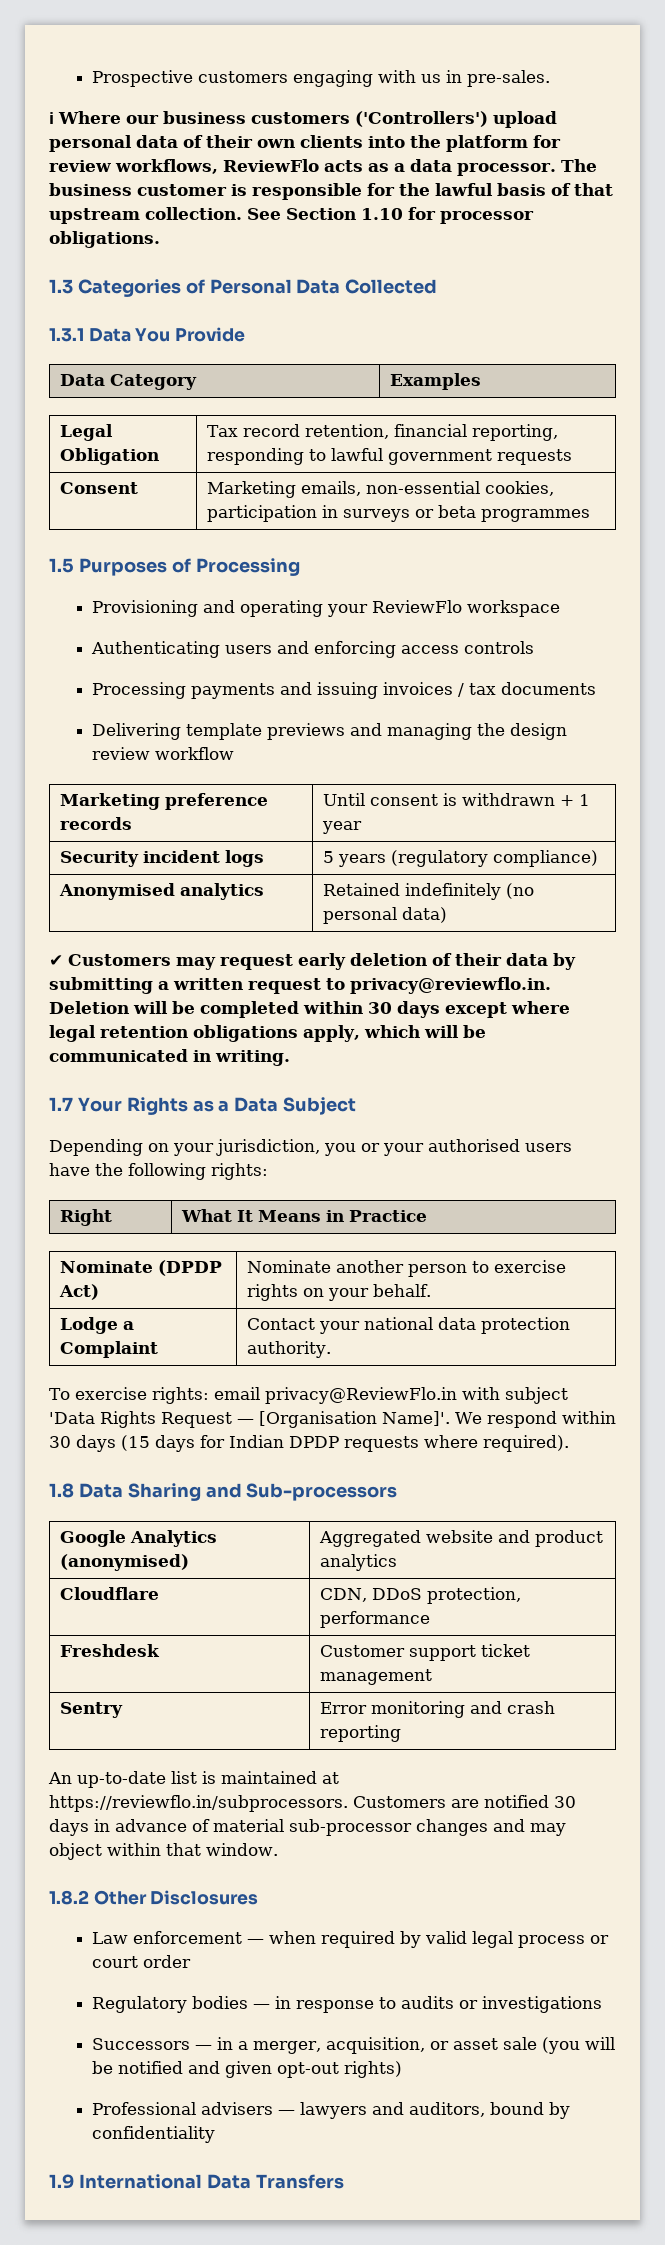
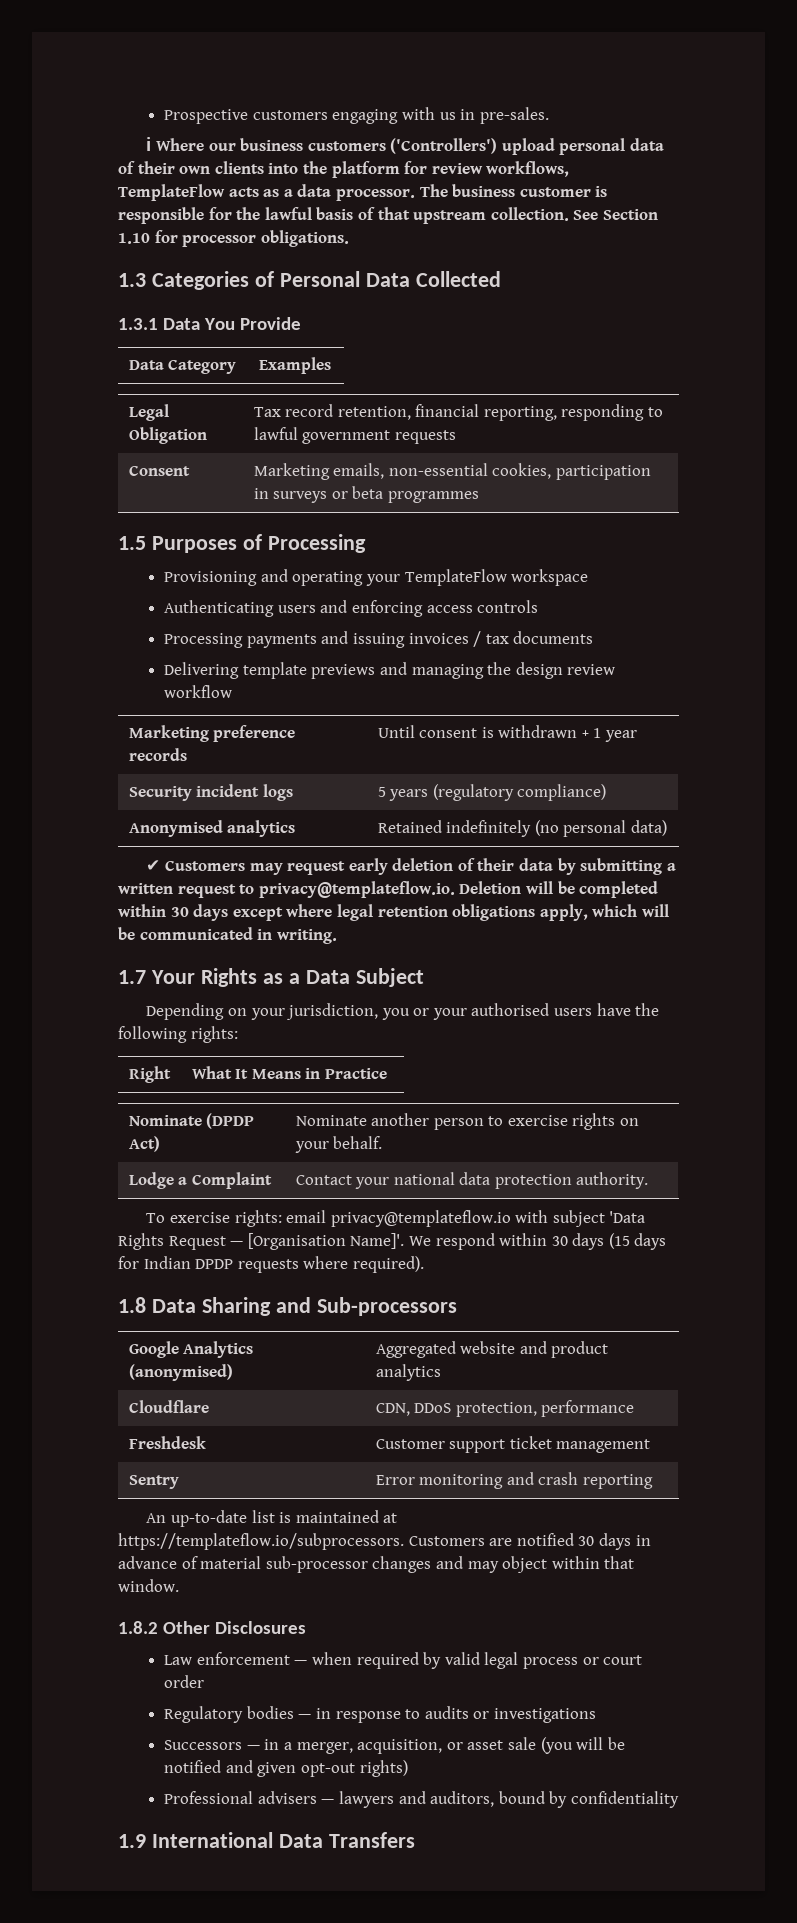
[223,159,319,172] ReviewFlo -> [118,184,225,201] TemplateFlow
[372,600,463,613] ReviewFlo -> [404,569,507,586] TemplateFlow
[350,977,551,994] privacy@reviewflo.in. -> [258,881,455,898] privacy@templateflow.io.
[264,1387,457,1404] privacy@ReviewFlo.in -> [330,1210,511,1227] privacy@templateflow.io
[49,1795,348,1812] https://reviewflo.in/subprocessors. -> [118,1533,404,1550] https://templateflow.io/subprocessors.

